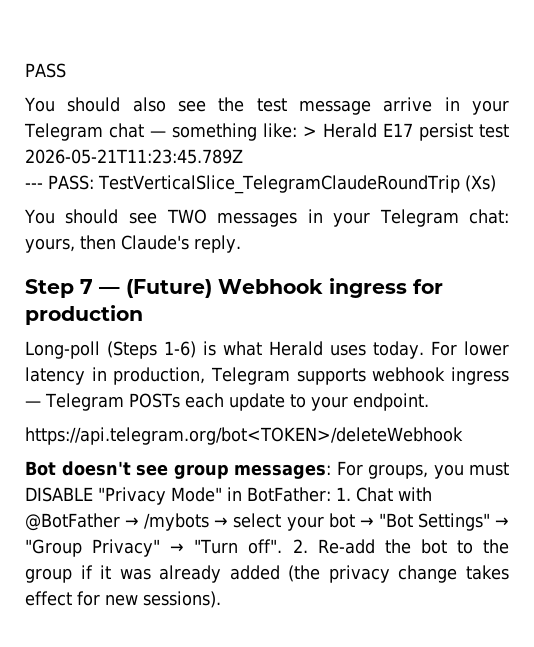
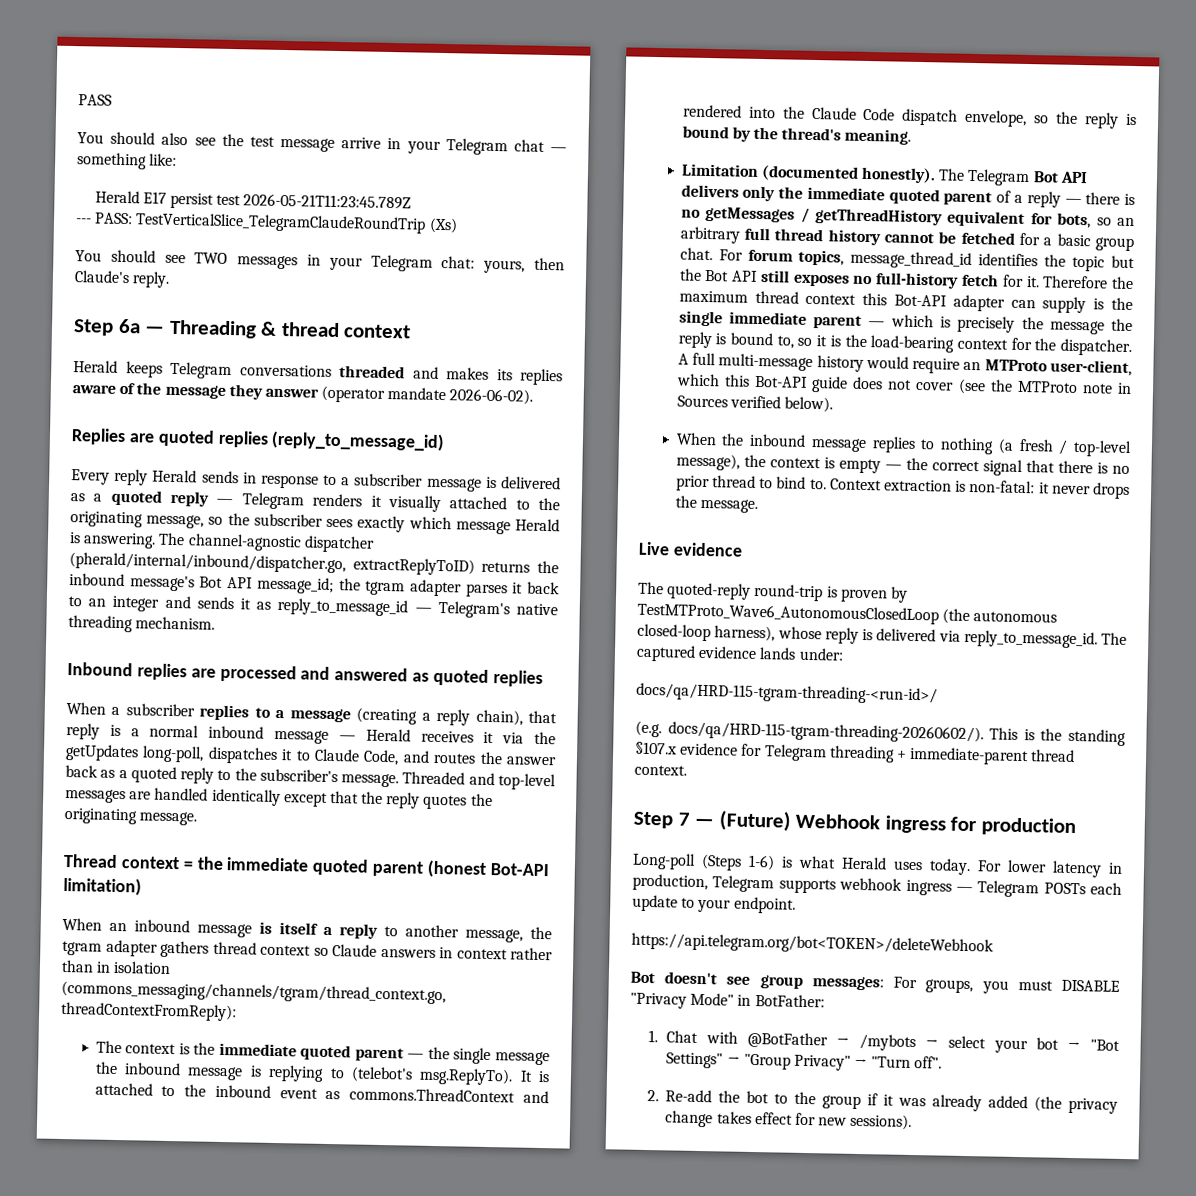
[302,126,317,137] > -> (178, 159) //
(241, 244) none -> [73,318,412,339] [73,360,563,386] [72,382,534,405] [71,428,446,452] [71,468,561,492] [70,489,560,513] [70,511,560,535] [69,532,375,553] [69,552,559,576] [69,573,560,598] [68,595,558,619] [68,615,216,633] [67,662,543,687] [66,702,557,726] [66,723,556,745] [65,744,556,766] [65,764,556,791] [65,787,493,810] [64,807,198,826] [63,853,549,878] [63,876,142,896] [62,917,552,943] [62,939,553,961] [61,959,172,975] [61,980,446,1005] [60,1001,237,1022] [95,1040,550,1066] [94,1061,550,1086] [94,1082,549,1104] [682,104,1137,129] [681,125,912,145] [680,163,1088,187] [680,184,1135,208] [680,206,1135,229] [679,226,1134,252] [679,247,1135,272] [678,268,1134,290] [678,290,1133,314] [678,310,1133,335] [677,331,1132,357] [677,352,1132,377] [676,373,1132,395] [676,395,834,413] [675,432,1132,458] [675,453,1130,476] [675,475,1130,499] [674,495,758,513] [638,541,743,557] [638,581,908,603] [637,602,1058,625] [637,623,1127,649] [636,644,844,662] [636,682,938,705] [635,720,1126,746] [635,741,1076,766] [634,764,687,776] // Step 6a — Threading & thread context // Herald keeps Telegram conversations threaded and makes its replies aware of the message they answer (operator mandate 2026-06-02). // Replies are quoted replies (reply_to_message_id) // Every reply Herald sends in response to a subscriber message is delivered as a quoted reply — Telegram renders it visually attached to the originating message, so the subscriber sees exactly which message Herald is answering. The channel-agnostic dispatcher (pherald/internal/inbound/dispatcher.go, extractReplyToID) returns the inbound message's Bot API message_id; the tgram adapter parses it back to an integer and sends it as reply_to_message_id — Telegram's native threading mechanism. // Inbound replies are processed and answered as quoted replies // When a subscriber replies to a message (creating a reply chain), that reply is a normal inbound message — Herald receives it via the getUpdates long-poll, dispatches it to Claude Code, and routes the answer back as a quoted reply to the subscriber's message. Threaded and top-level messages are handled identically except that the reply quotes the originating message. // Thread context = the immediate quoted parent (honest Bot-API limitation) // When an inbound message is itself a reply to another message, the tgram adapter gathers thread context so Claude answers in context rather than in isolation (commons_messaging/channels/tgram/thread_context.go, threadContextFromReply): // The context is the immediate quoted parent — the single message the inbound message is replying to (telebot's msg.ReplyTo). It is attached to the inbound event as commons.ThreadContext and rendered into the Claude Code dispatch envelope, so the reply is bound by the thread's meaning. // Limitation (documented honestly). The Telegram Bot API delivers only the immediate quoted parent of a reply — there is no getMessages / getThreadHistory equivalent for bots, so an arbitrary full thread history cannot be fetched for a basic group chat. For forum topics, message_thread_id identifies the topic but the Bot API still exposes no full-history fetch for it. Therefore the maximum thread context this Bot-API adapter can supply is the single immediate parent — which is precisely the message the reply is bound to, so it is the load-bearing context for the dispatcher. A full multi-message history would require an MTProto user-client, which this Bot-API guide does not cover (see the MTProto note in Sources verified below). // When the inbound message replies to nothing (a fresh / top-level message), the context is empty — the correct signal that there is no prior thread to bind to. Context extraction is non-fatal: it never drops the message. // Live evidence // The quoted-reply round-trip is proven by TestMTProto_Wave6_AutonomousClosedLoop (the autonomous closed-loop harness), whose reply is delivered via reply_to_message_id. The captured evidence lands under: // docs/qa/HRD-115-tgram-threading-<run-id>/ // (e.g. docs/qa/HRD-115-tgram-threading-20260602/). This is the standing §107.x evidence for Telegram threading + immediate-parent thread context.
(331, 494) none -> (825, 1001) //
(283, 546) none -> (943, 1062) //

